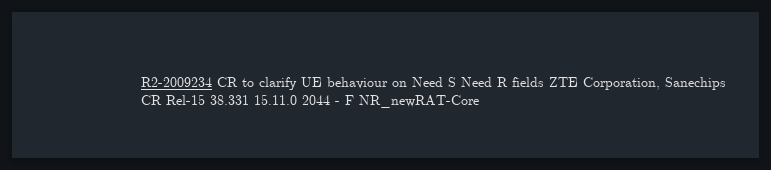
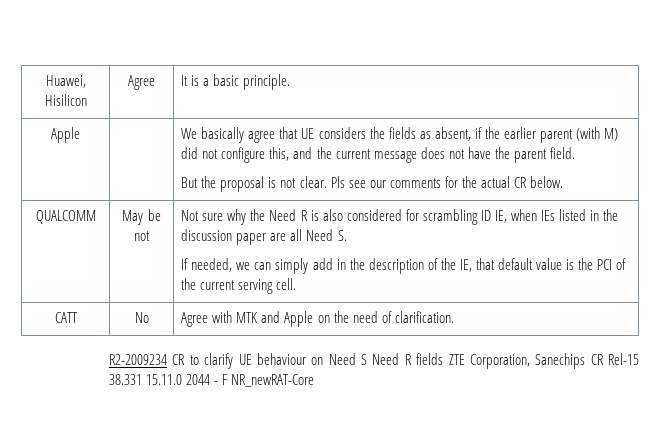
(140, 82) none -> [45,75,86,88] [44,94,87,106] [128,75,155,90] [181,74,291,90] [51,127,80,143] [181,127,619,143] [181,147,575,163] [181,176,563,192] [35,210,96,224] [122,209,161,225] [134,231,150,241] [181,209,619,225] [181,229,347,245] [181,258,627,274] [181,278,297,294] [54,312,78,323] [134,312,149,323] [181,311,454,327] Huawei, Hisilicon | Agree | It is a basic principle. // Apple | | We basically agree that UE considers the fields as absent, if the earlier parent (with M) did not configure this, and the current message does not have the parent field. // But the proposal is not clear. Pls see our comments for the actual CR below. // QUALCOMM | May be not | Not sure why the Need R is also considered for scrambling ID IE, when IEs listed in the discussion paper are all Need S. // If needed, we can simply add in the description of the IE, that default value is the PCI of the current serving cell. // CATT | No | Agree with MTK and Apple on the need of clarification. //

